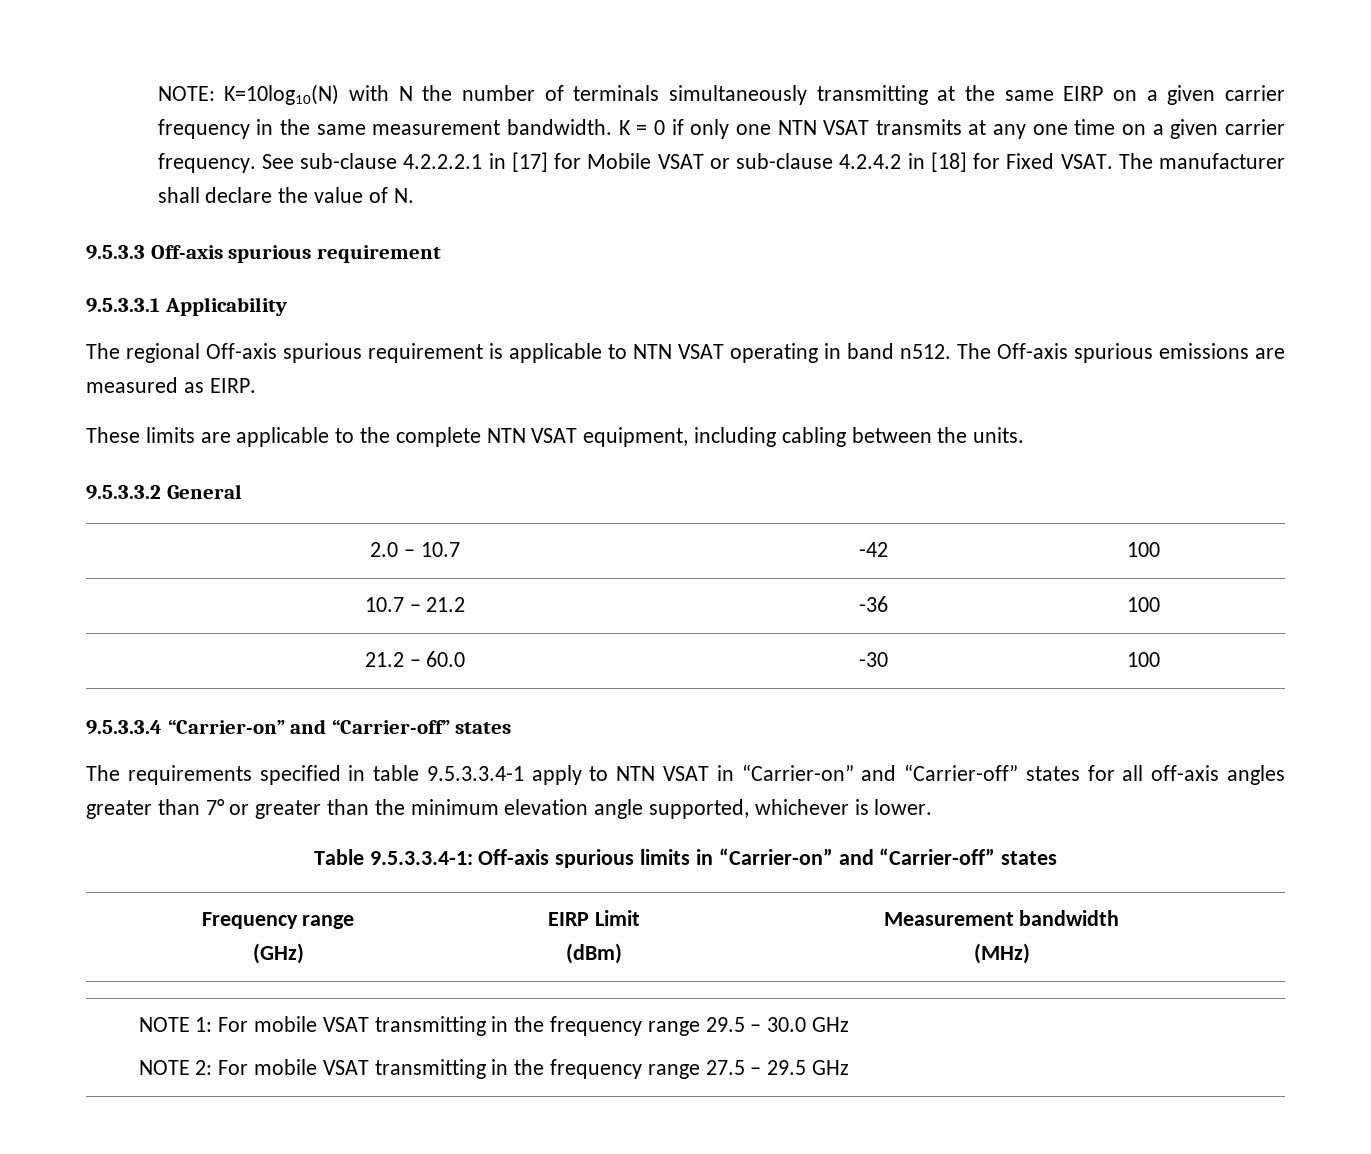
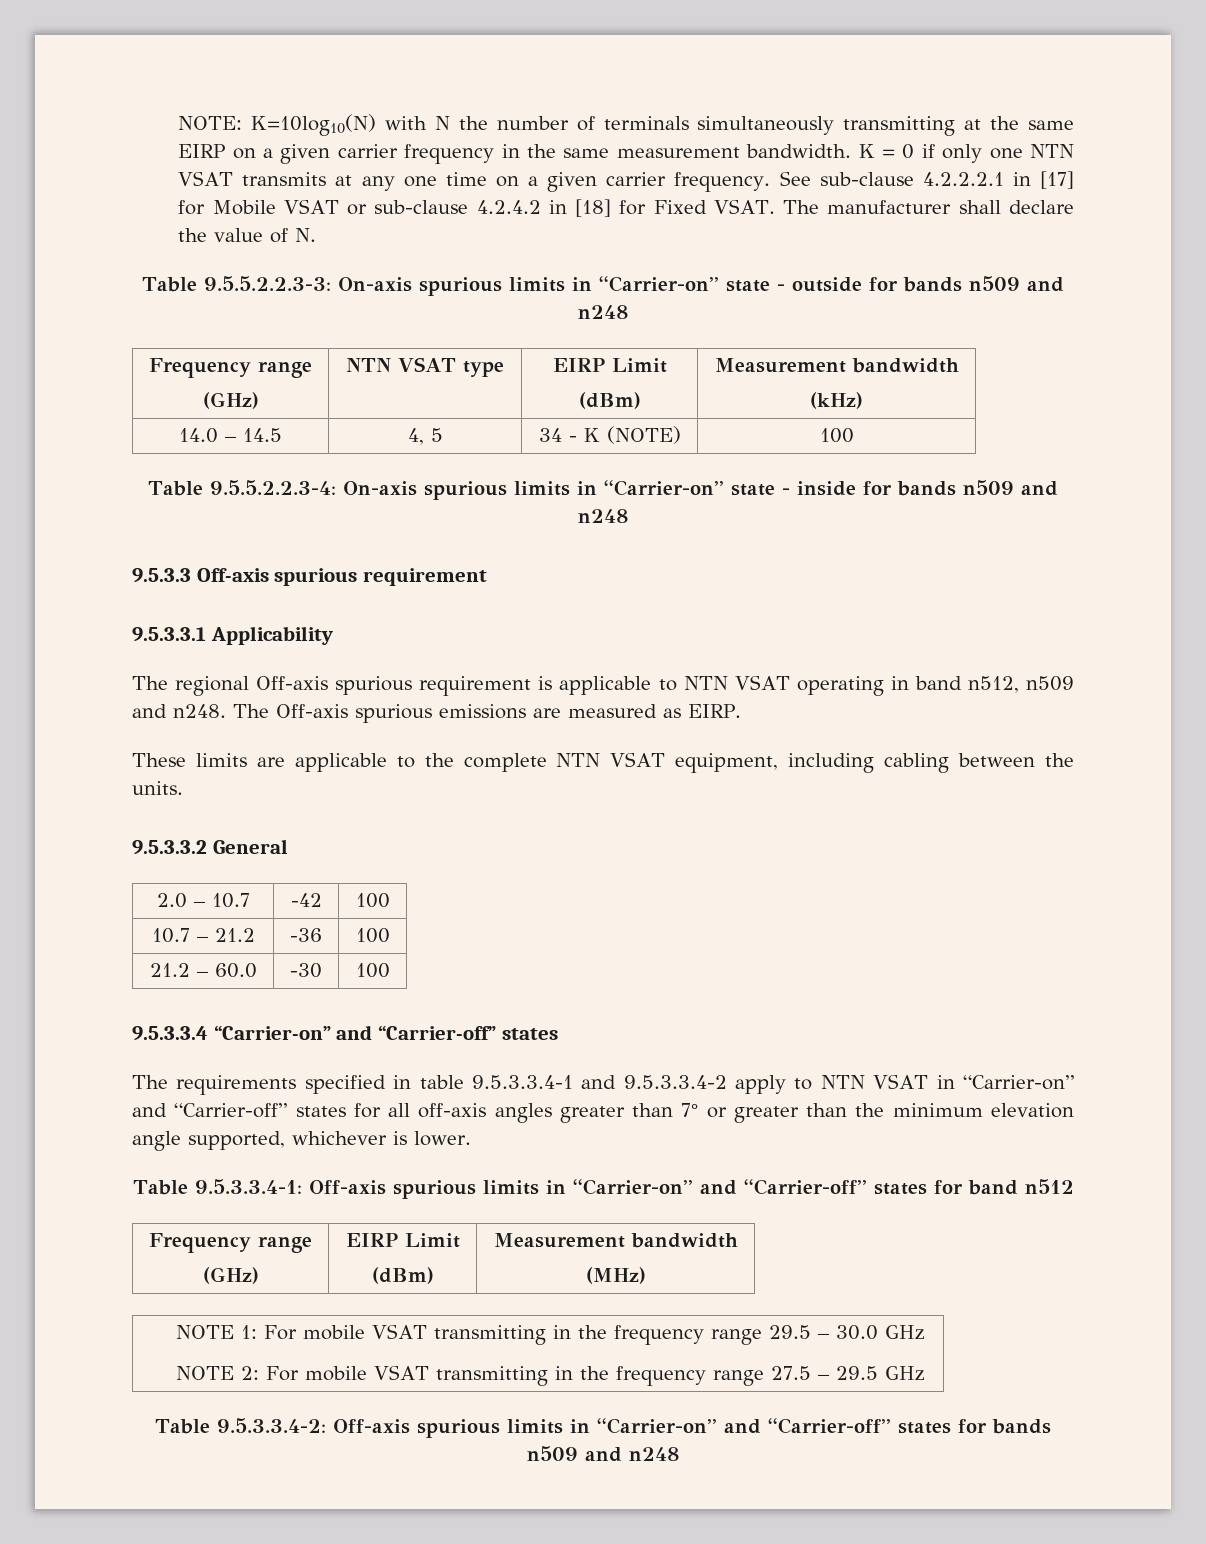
(414, 195) none -> [142,276,1064,296] [578,305,628,319] [149,358,312,378] [202,392,259,409] [346,357,504,377] [552,358,667,373] [578,392,641,409] [714,358,959,373] [810,392,863,409] [179,428,282,443] [407,428,443,445] [538,426,681,444] [819,428,854,443] [148,480,1058,500] [578,509,628,523] // Table 9.5.5.2.2.3-3: On-axis spurious limits in “Carrier-on” state - outside for bands n509 and n248 // Frequency range // (GHz) | NTN VSAT type | EIRP Limit // (dBm) | Measurement bandwidth // (kHz) // 14.0 – 14.5 | 4, 5 | 34 - K (NOTE) | 100 // Table 9.5.5.2.2.3-4: On-axis spurious limits in “Carrier-on” state - inside for bands n509 and n248
[900,344,951,359] n512. -> [967,676,1074,693] [132,704,226,718] n512, n509 and n248.
(524, 773) none -> [581,1075,727,1089] and 9.5.3.3.4-2
(1058, 858) none -> [933,1179,1074,1195] for band n512
(850, 1067) none -> [155,1418,1051,1438] [527,1446,679,1462] // Table 9.5.3.3.4-2: Off-axis spurious limits in “Carrier-on” and “Carrier-off” states for bands n509 and n248

